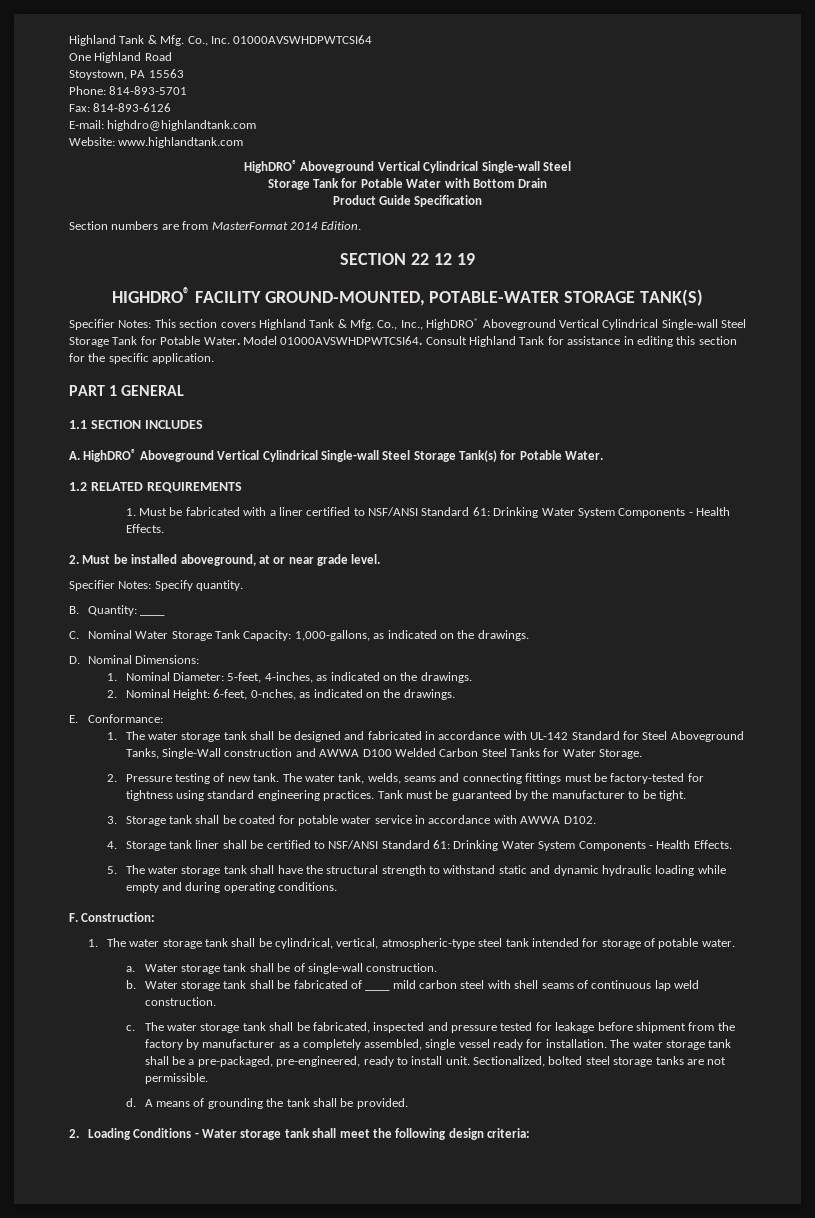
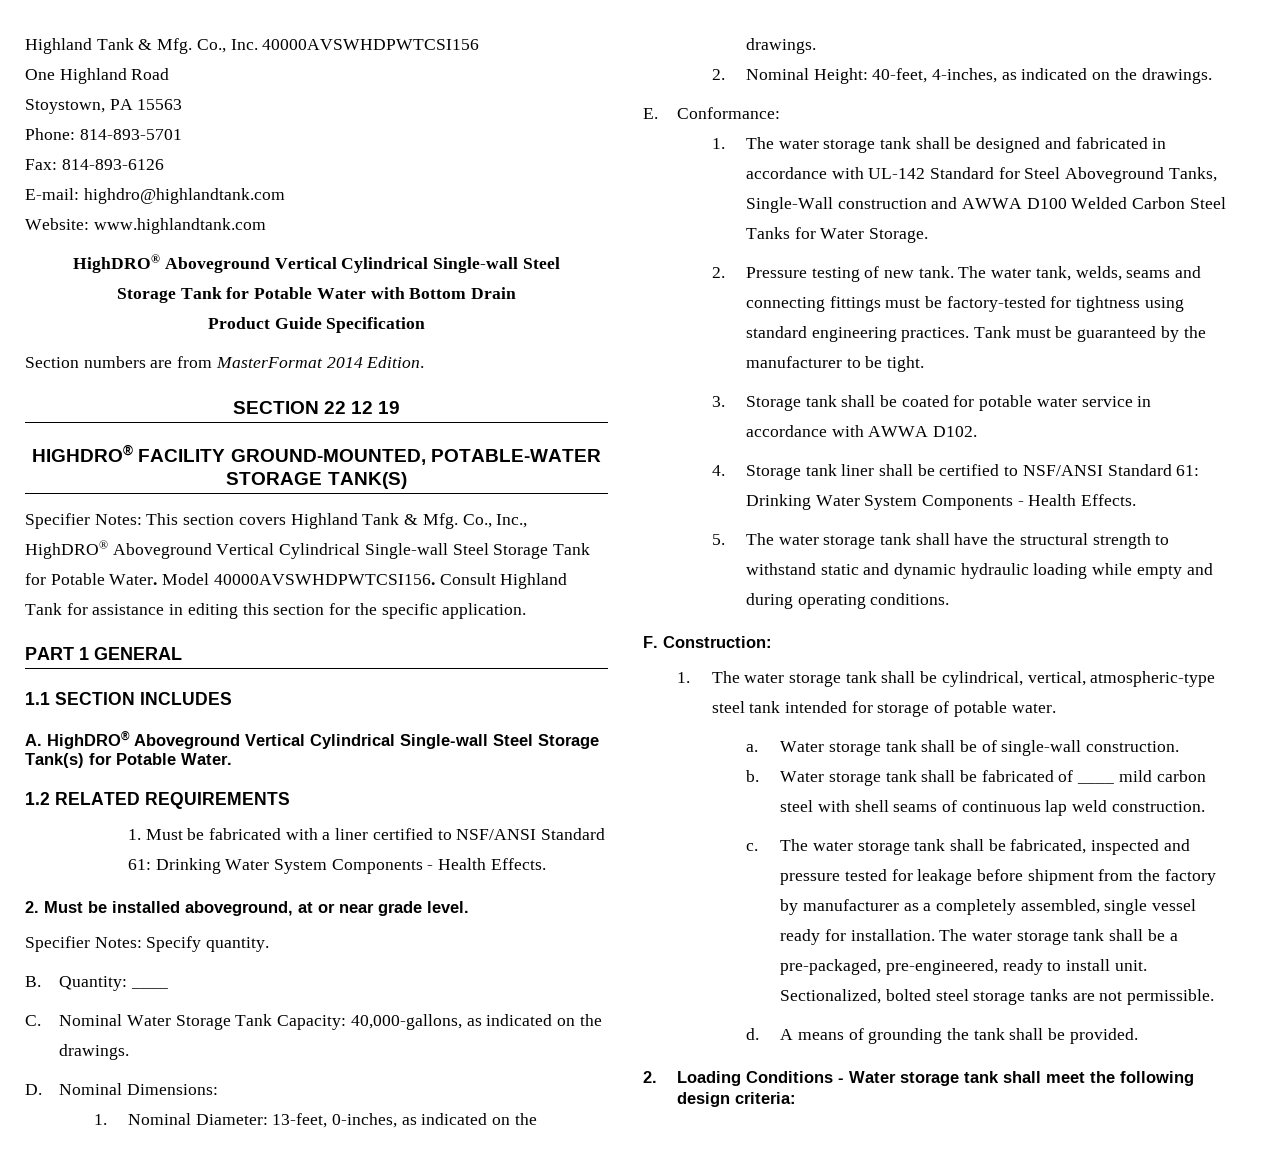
[233,35,373,44] 01000AVSWHDPWTCSI64 -> [262,39,480,50] 40000AVSWHDPWTCSI156
[280,336,423,345] 01000AVSWHDPWTCSI64. -> [213,574,435,585] 40000AVSWHDPWTCSI156.
[294,630,370,641] 1,000-gallons, -> [350,1014,462,1030] 40,000-gallons,
[227,672,313,683] 5-feet, 4-inches, -> [272,1113,397,1128] 13-feet, 0-inches,
[213,689,296,700] 6-feet, 0-nches, -> [872,68,997,83] 40-feet, 4-inches,

